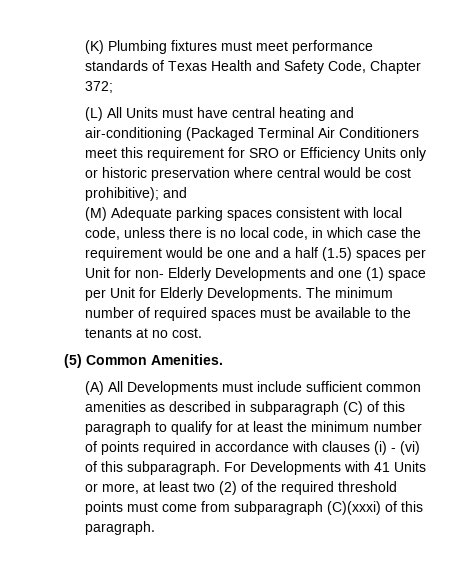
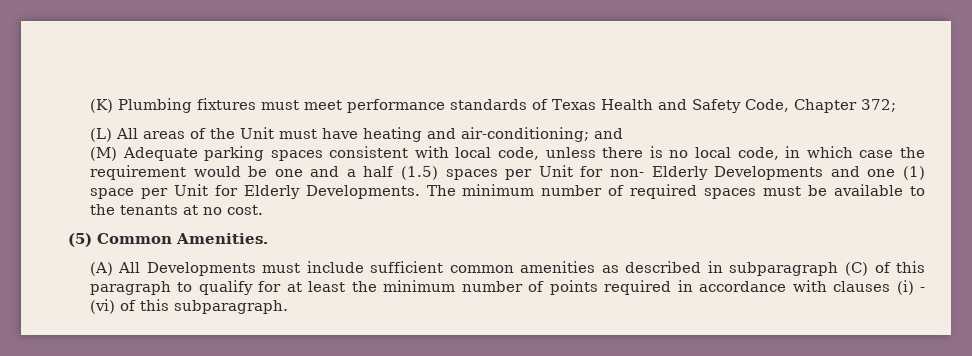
[125,107,158,118] Units -> [142,127,274,139] areas of the Unit
[231,107,275,118] central -> (358, 133) none
[84,127,419,141] [84,147,426,161] [84,167,411,181] [84,187,159,201] air-conditioning (Packaged Terminal Air Conditioners meet this requirement for SRO or Efficiency Units only or historic preservation where central would be cost prohibitive); -> [460,127,589,142] air-conditioning;
[223,461,426,475] [84,481,397,495] [84,501,423,515] [84,521,155,535] For Developments with 41 Units or more, at least two (2) of the required threshold points must come from subparagraph (C)(xxxi) of this paragraph. -> (288, 307) none

